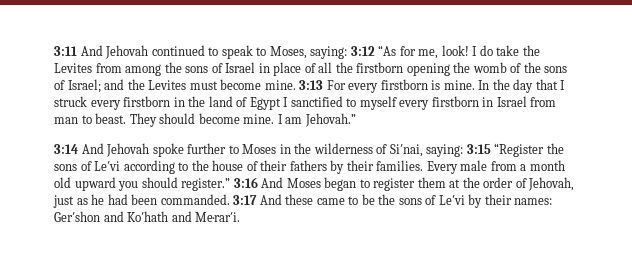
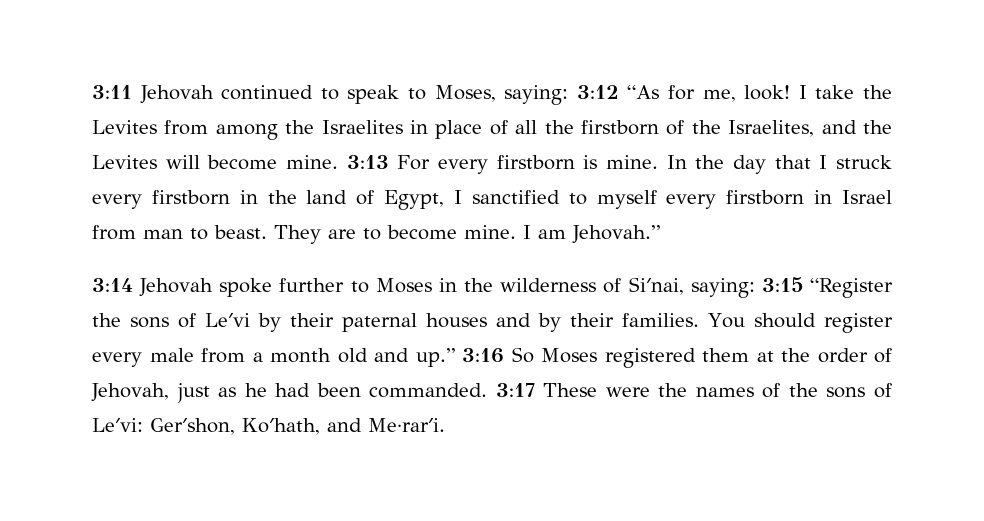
[80,45,103,56] And -> (132, 92) none
[479,45,493,56] do -> (807, 92) none
[185,62,256,73] sons of Israel -> [321,120,403,134] Israelites
[406,62,568,76] [54,79,101,93] opening the womb of the sons of Israel; -> [666,120,815,137] of the Israelites,
[189,81,218,90] must -> [165,155,200,169] will
[249,97,281,110] Egypt -> [384,190,445,210] Egypt,
[159,113,196,124] should -> [328,228,381,240] are to
[81,143,104,154] And -> (133, 285) none
[123,160,458,174] according to the house of their fathers by their families. Every -> [258,313,893,333] [92,352,142,367] by their paternal houses and by their families. You should register every
[74,177,416,191] upward you should register.” 3:16 And Moses began to register -> [374,347,696,368] and up.” 3:16 So Moses registered
[259,194,553,208] [54,211,169,222] And these came to be the sons of Le′vi by their names: Ger′shon and Ko′hath -> [543,383,892,398] [92,418,320,435] These were the names of the sons of Le′vi: Ger′shon, Ko′hath,

